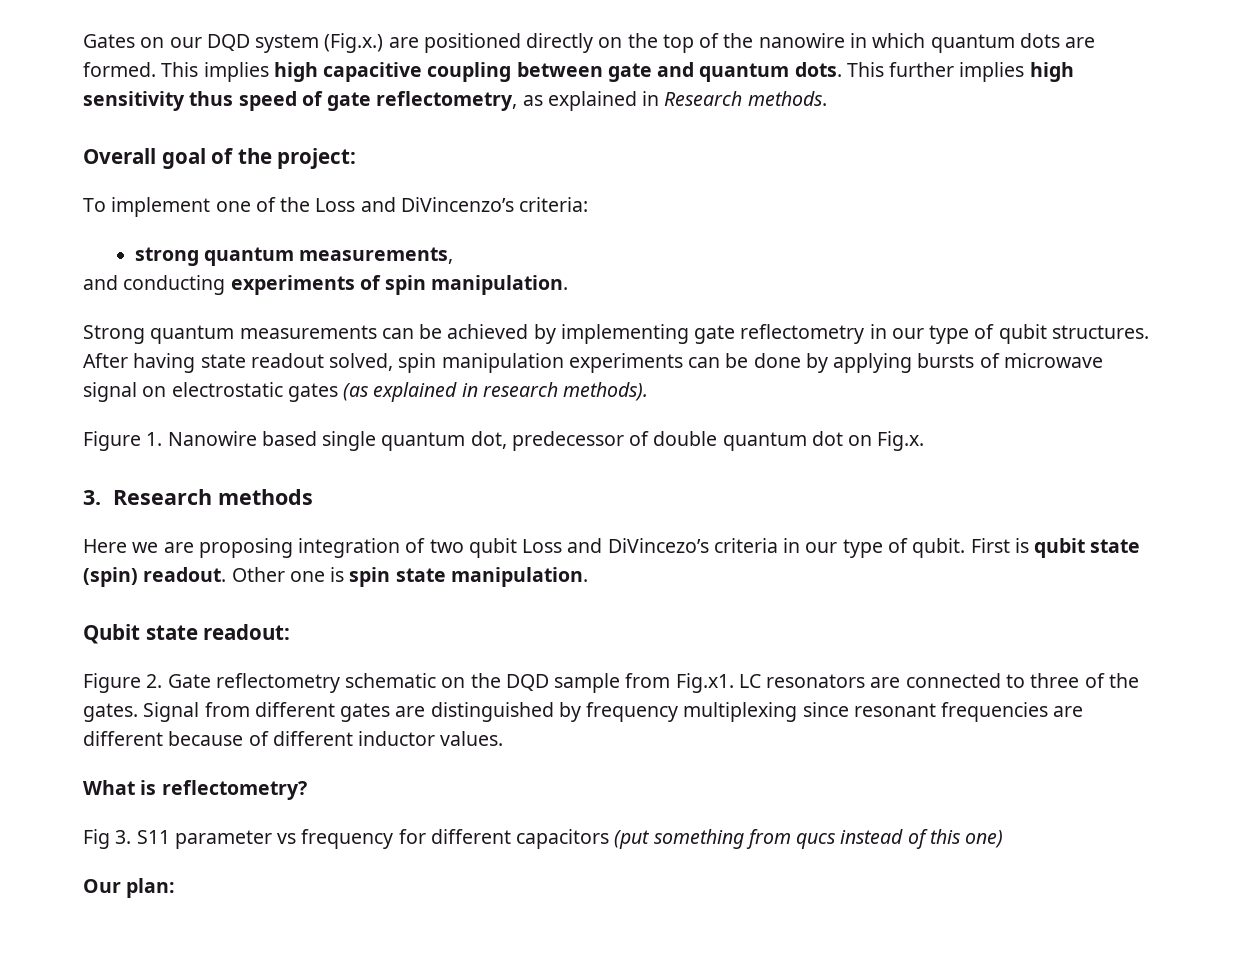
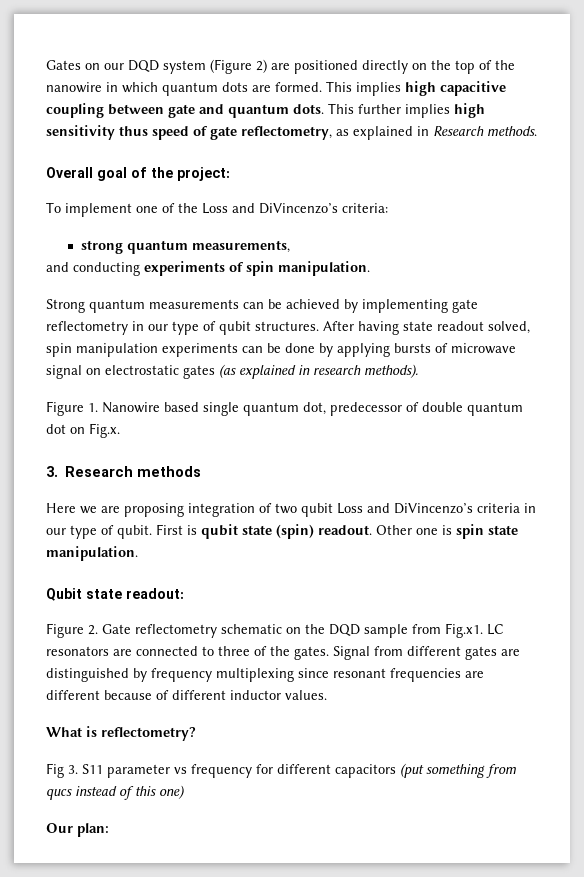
[324,33,384,53] (Fig.x.) -> [210,59,267,74] (Figure 2)
[607,538,709,553] DiVincezo’s -> [394,503,473,514] DiVincenzo’s

